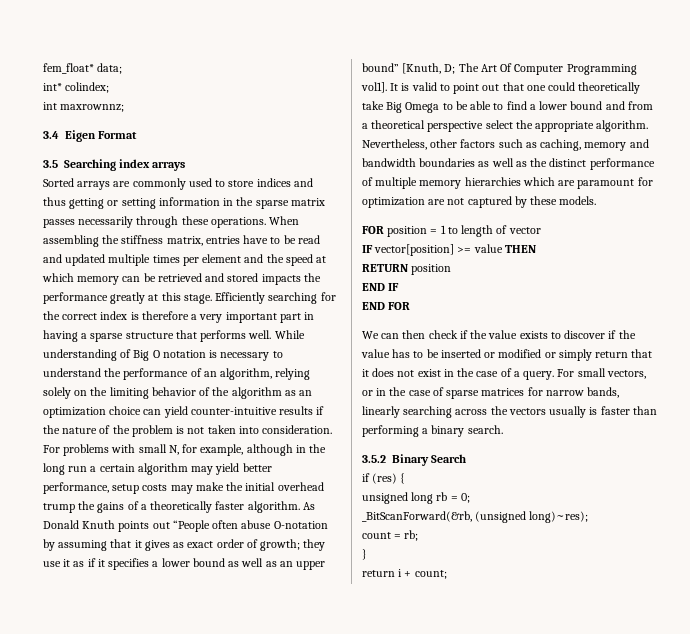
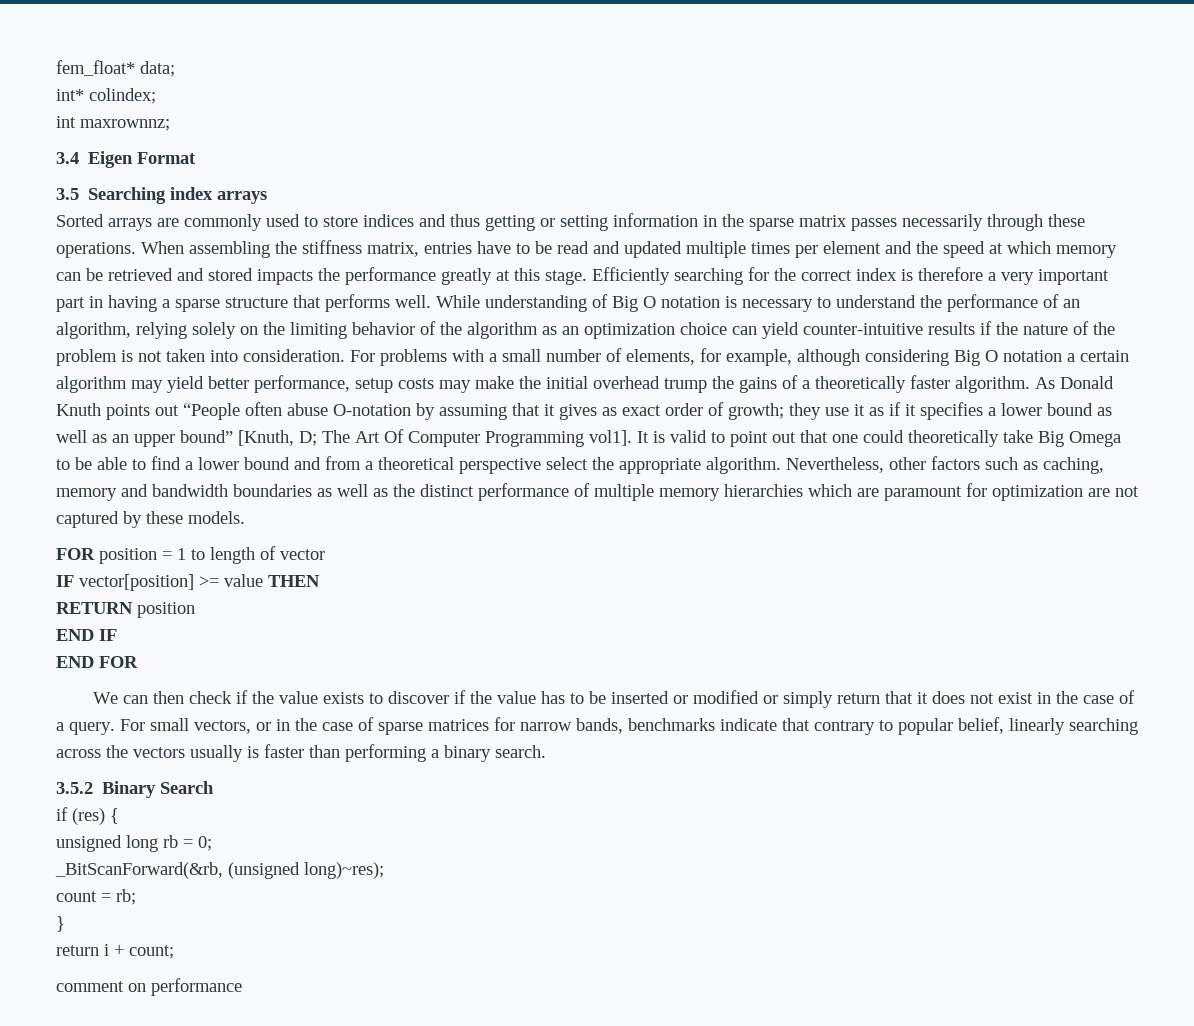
[138,444,327,456] [43,463,88,475] small N, for example, although in the long run -> [489,348,1062,366] a small number of elements, for example, although considering Big O notation
(620, 392) none -> [628,717,1004,735] benchmarks indicate that contrary to popular belief,
(447, 574) none -> [56,978,242,996] // comment on performance

